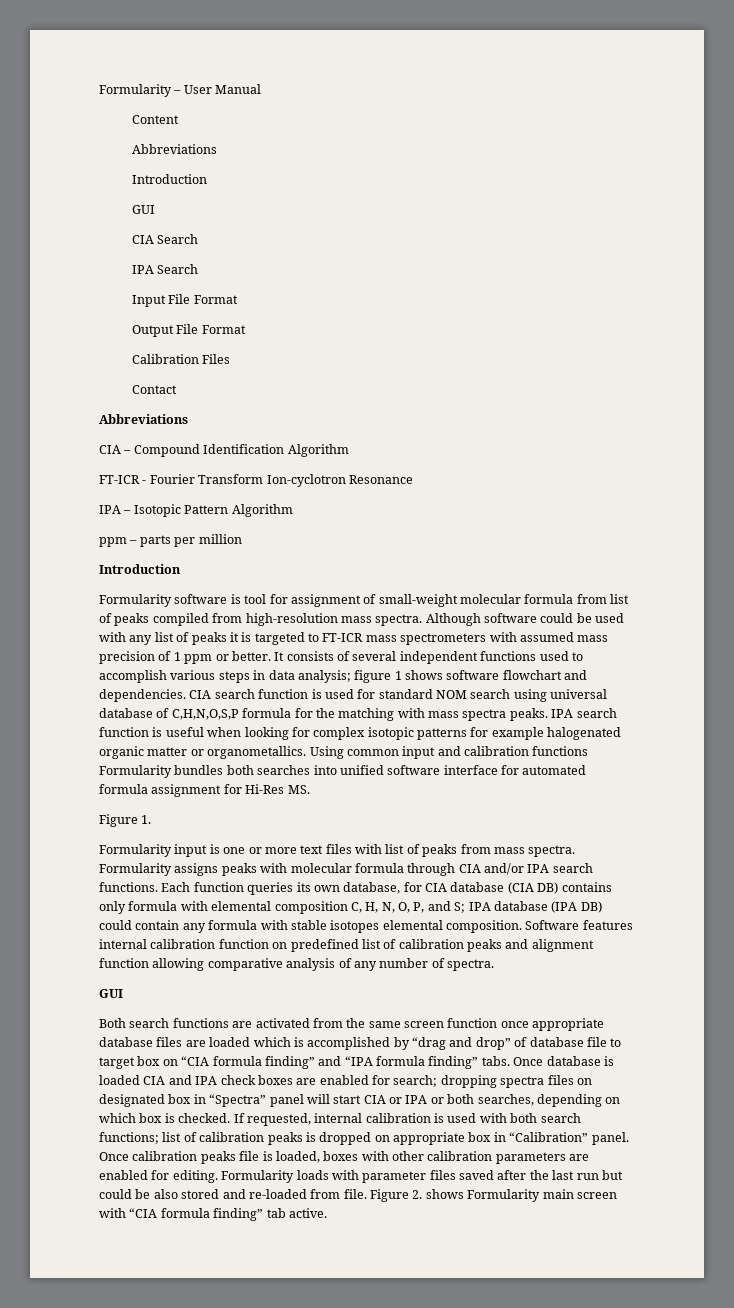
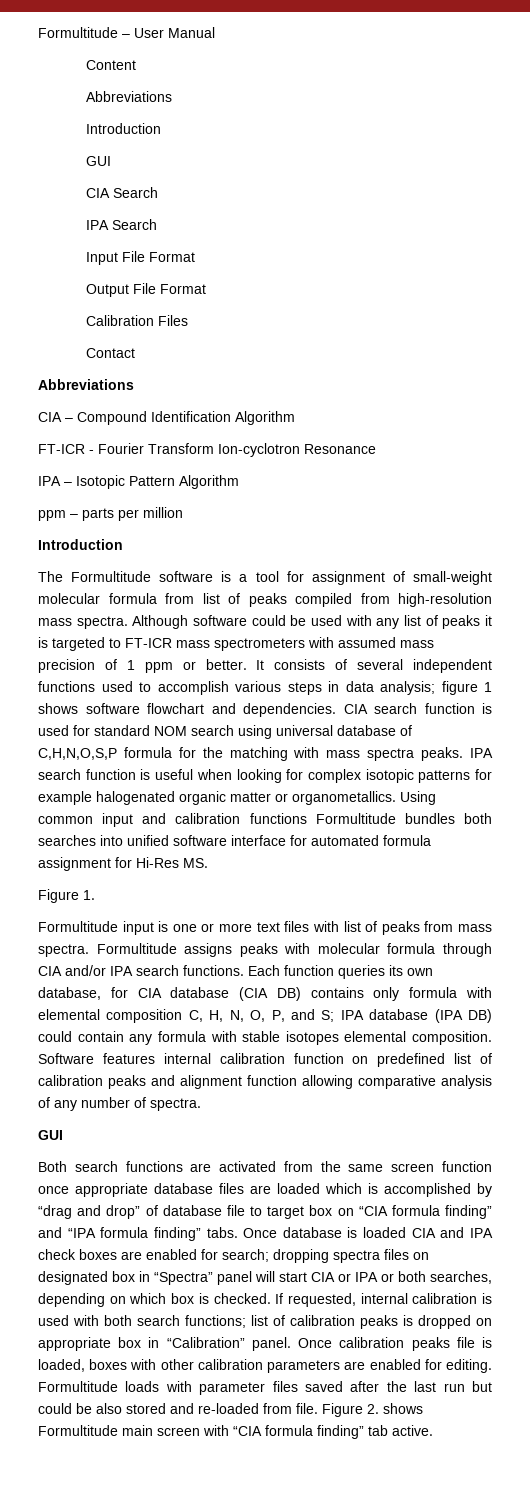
[99,84,172,97] Formularity -> [38,27,118,38] Formultitude
[99,594,172,607] Formularity -> [38,571,152,582] The Formultitude
(241, 599) none -> [239,574,248,582] a
[99,765,172,778] Formularity -> [315,813,396,824] Formultitude
[99,844,172,857] Formularity -> [38,921,118,932] Formultitude
[99,863,172,876] Formularity -> [96,943,177,954] Formultitude
[221,1170,295,1183] Formularity -> [38,1381,118,1392] Formultitude
[467,1189,541,1202] Formularity -> [38,1425,118,1436] Formultitude

